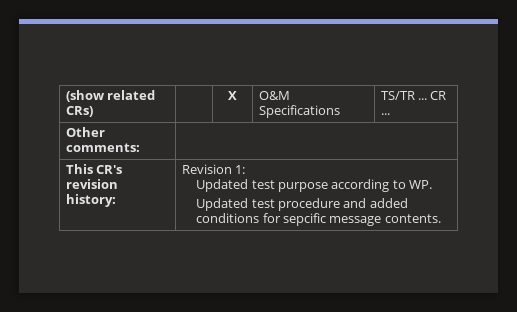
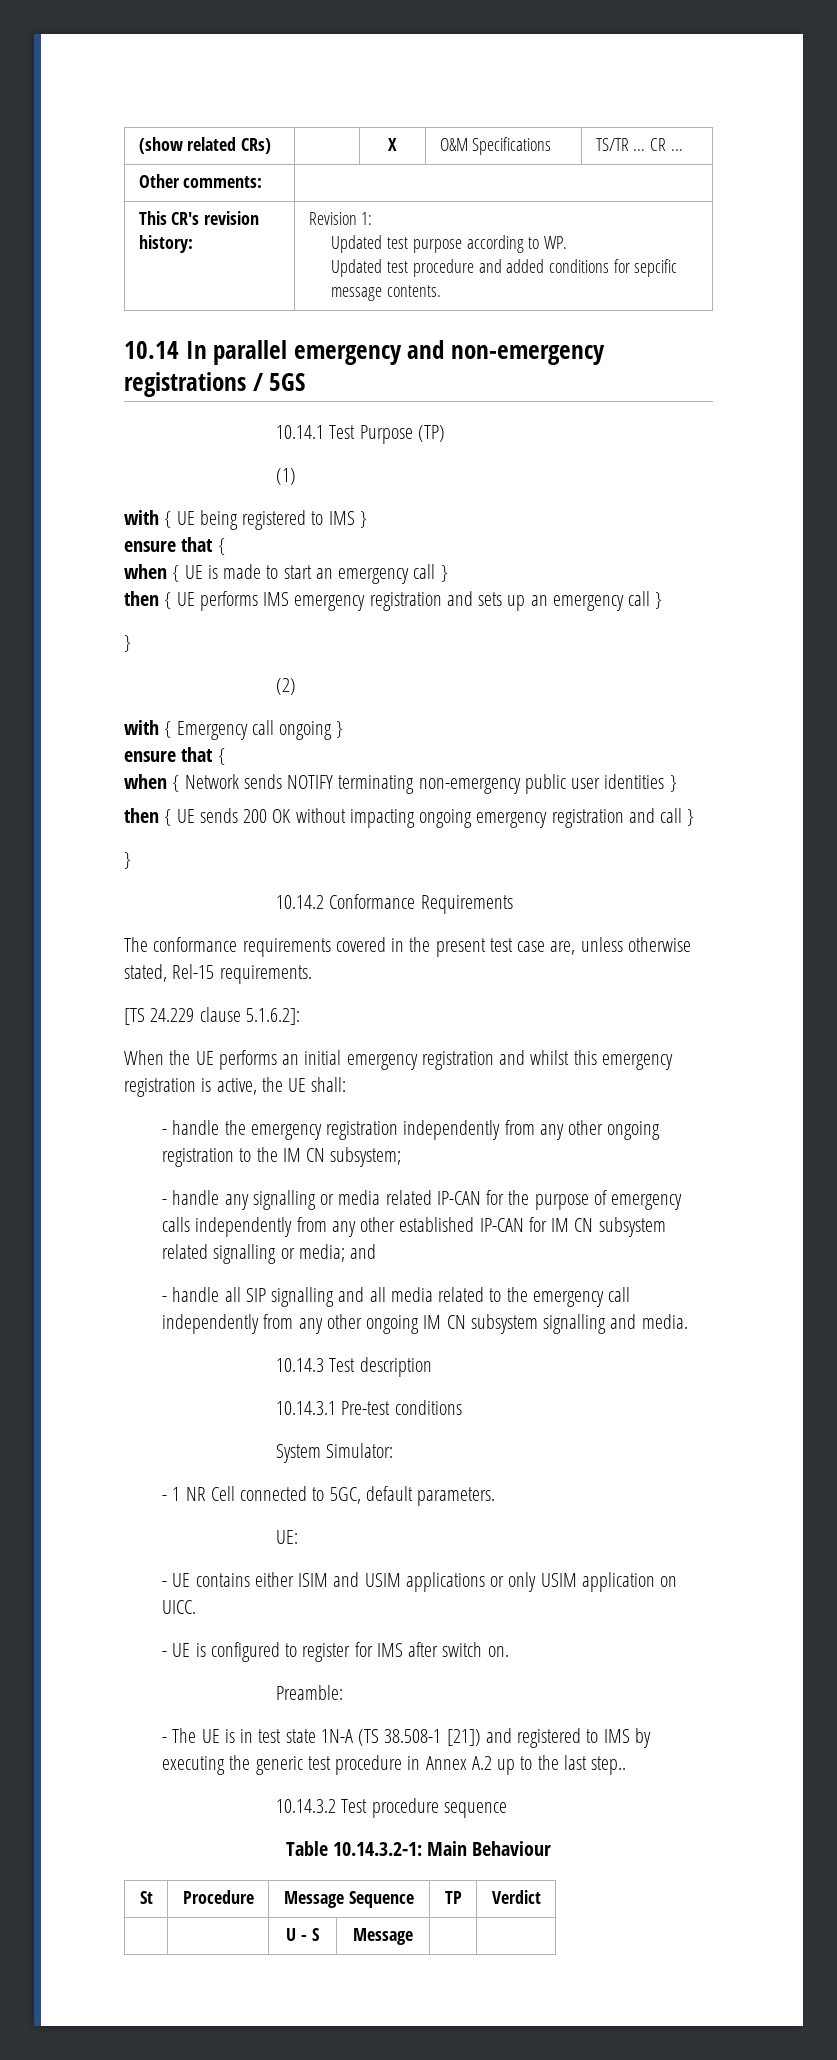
(441, 218) none -> [124,340,606,365] [124,372,306,397] [276,425,445,444] [276,468,297,485] [124,510,367,530] [124,537,225,555] [124,564,448,584] [124,591,663,611] [124,635,131,652] [276,678,297,695] [124,720,344,740] [124,747,225,765] [124,774,677,794] [124,808,695,828] [124,852,131,869] [276,894,513,914] [124,937,691,957] [124,964,312,984] [124,1007,300,1025] [124,1050,673,1070] [124,1077,347,1097] [162,1120,661,1140] [162,1147,402,1167] [162,1190,683,1210] [162,1217,666,1237] [162,1244,377,1264] [162,1287,631,1307] [162,1314,688,1334] [276,1357,432,1377] [276,1400,462,1415] [276,1443,394,1463] [162,1486,496,1506] [276,1530,299,1544] [162,1572,678,1592] [162,1600,197,1614] [162,1642,509,1662] [276,1685,344,1700] [162,1728,651,1748] [162,1755,627,1775] [276,1798,507,1818] [285,1841,552,1856] [139,1891,153,1904] [182,1890,254,1904] [284,1891,414,1908] [444,1891,462,1904] [491,1890,541,1904] [286,1928,319,1941] [353,1928,413,1945] // 10.14 In parallel emergency and non-emergency registrations / 5GS // 10.14.1 Test Purpose (TP) // (1) // with { UE being registered to IMS } // ensure that { // when { UE is made to start an emergency call } // then { UE performs IMS emergency registration and sets up an emergency call } // } // (2) // with { Emergency call ongoing } // ensure that { // when { Network sends NOTIFY terminating non-emergency public user identities } // then { UE sends 200 OK without impacting ongoing emergency registration and call } // } // 10.14.2 Conformance Requirements // The conformance requirements covered in the present test case are, unless otherwise stated, Rel-15 requirements. // [TS 24.229 clause 5.1.6.2]: // When the UE performs an initial emergency registration and whilst this emergency registration is active, the UE shall: // - handle the emergency registration independently from any other ongoing registration to the IM CN subsystem; // - handle any signalling or media related IP-CAN for the purpose of emergency calls independently from any other established IP-CAN for IM CN subsystem related signalling or media; and // - handle all SIP signalling and all media related to the emergency call independently from any other ongoing IM CN subsystem signalling and media. // 10.14.3 Test description // 10.14.3.1 Pre-test conditions // System Simulator: // - 1 NR Cell connected to 5GC, default parameters. // UE: // - UE contains either ISIM and USIM applications or only USIM application on UICC. // - UE is configured to register for IMS after switch on. // Preamble: // - The UE is in test state 1N-A (TS 38.508-1 [21]) and registered to IMS by executing the generic test procedure in Annex A.2 up to the last step.. // 10.14.3.2 Test procedure sequence // Table 10.14.3.2-1: Main Behaviour // St | Procedure | Message Sequence | TP | Verdict // | | U - S | Message | |

